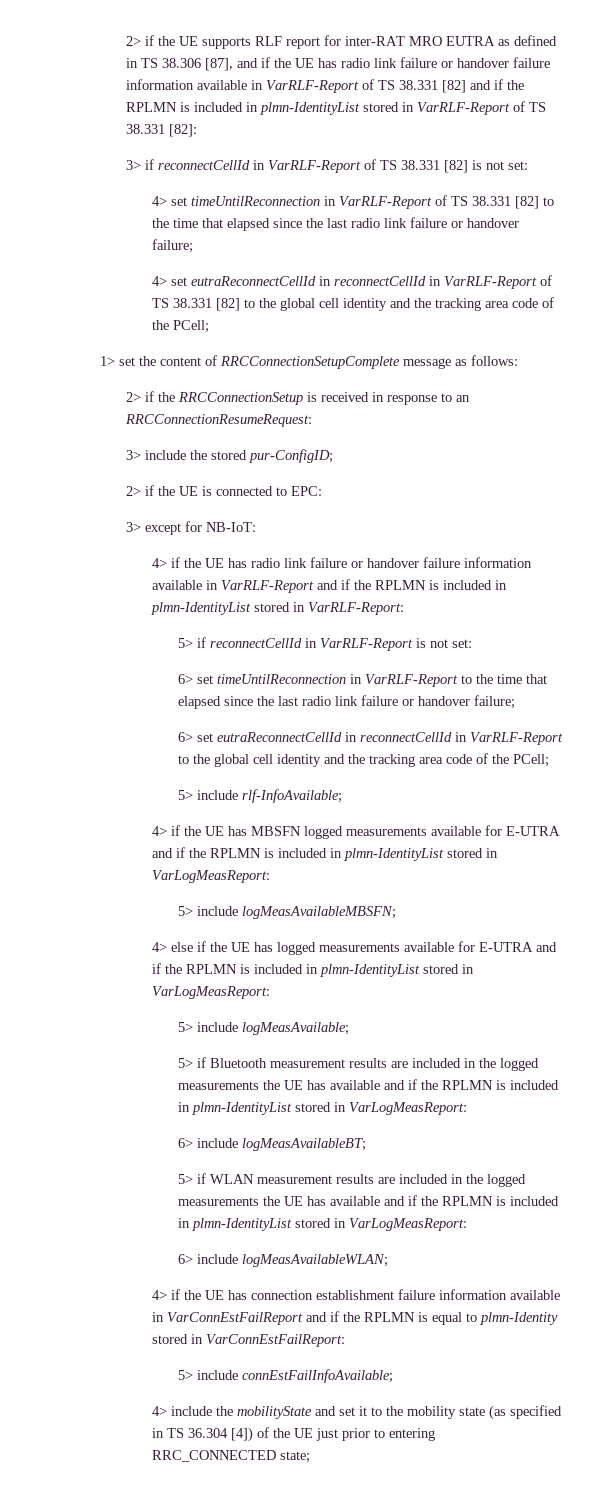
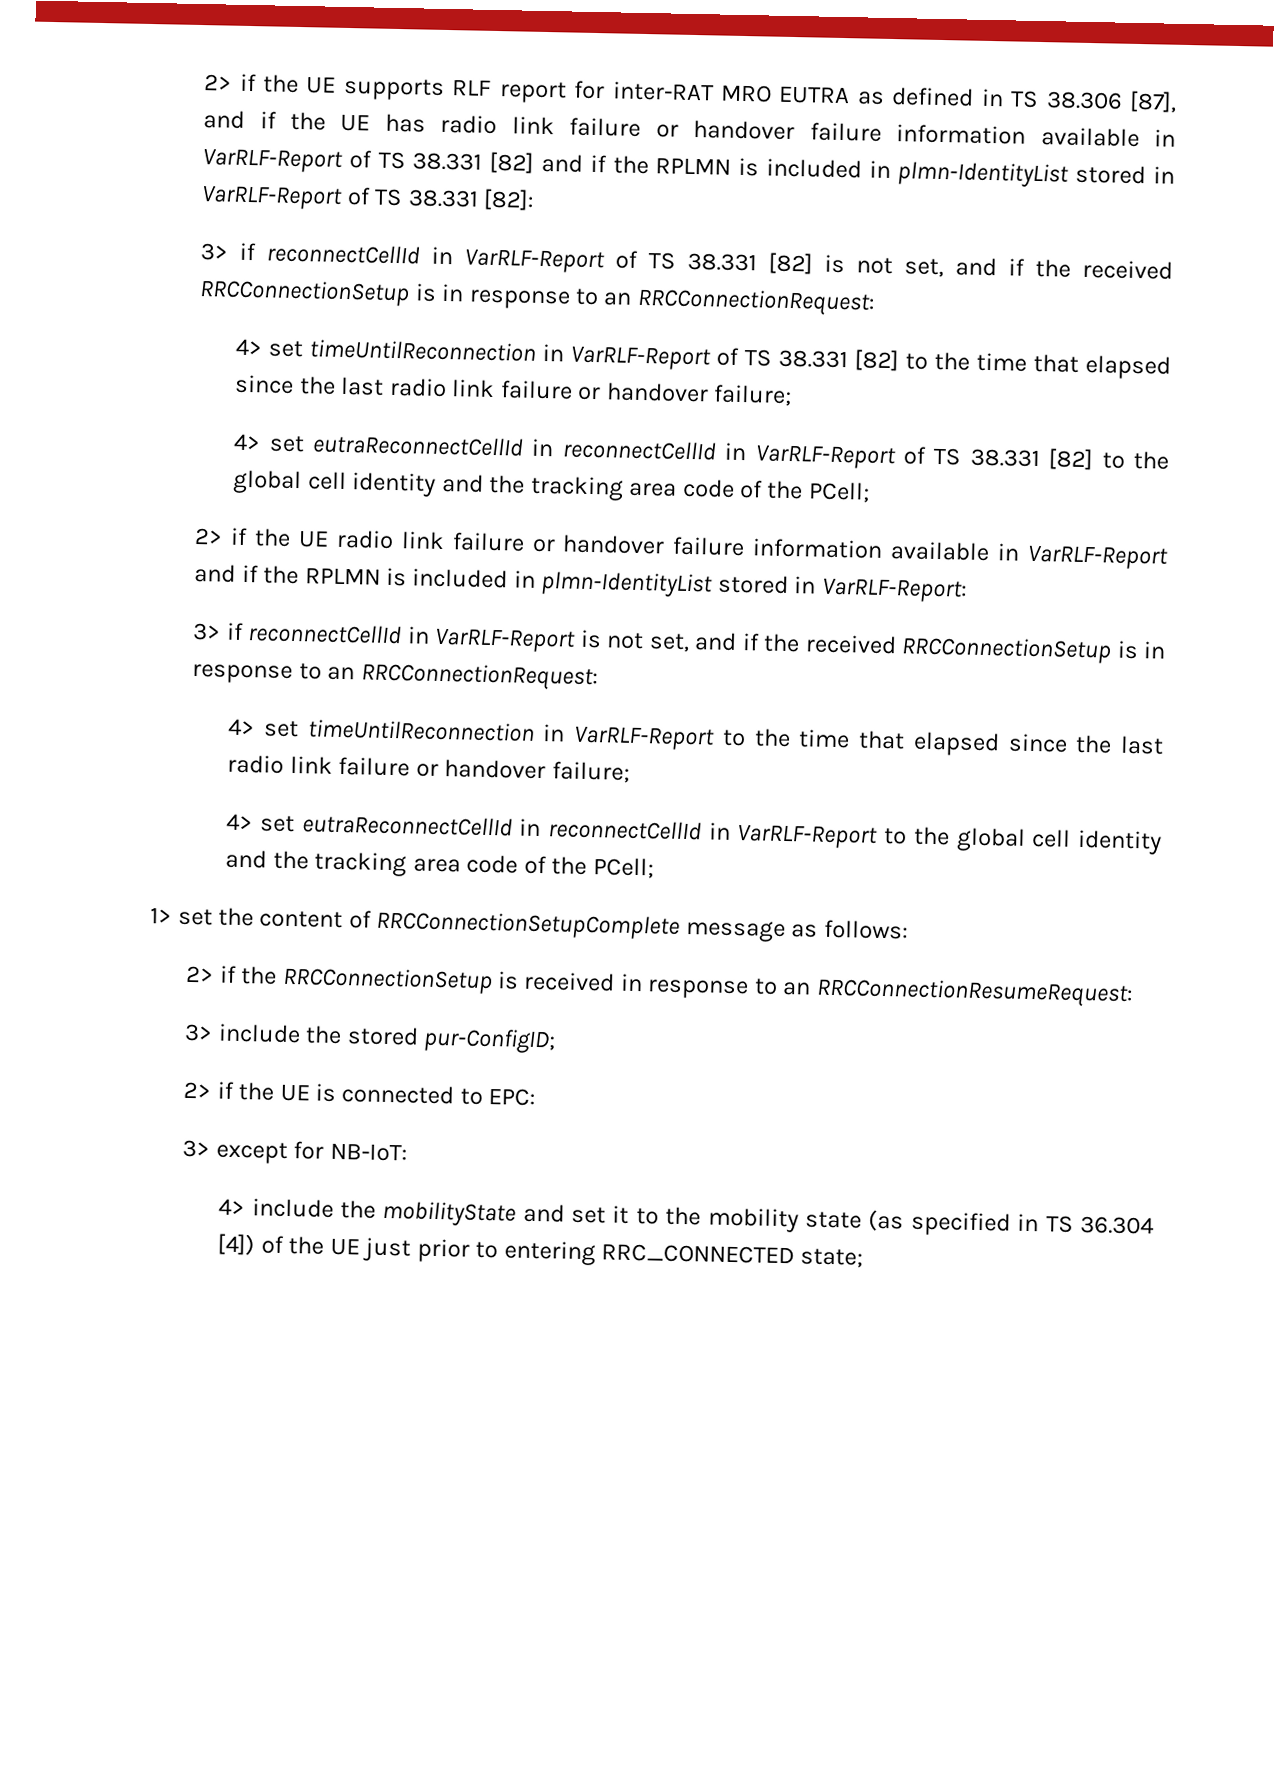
[507,161,528,170] set: -> [904,257,1173,280] [199,279,876,316] set, and if the received RRCConnectionSetup is in response to an RRCConnectionRequest:
(209, 326) none -> [194,527,1170,570] [194,563,968,603] [192,622,1166,664] [192,662,599,691] [228,718,1165,757] [227,754,630,783] [226,813,1162,855] [225,849,654,879] // 2> if the UE radio link failure or handover failure information available in VarRLF-Report and if the RPLMN is included in plmn-IdentityList stored in VarRLF-Report: // 3> if reconnectCellId in VarRLF-Report is not set, and if the received RRCConnectionSetup is in response to an RRCConnectionRequest: // 4> set timeUntilReconnection in VarRLF-Report to the time that elapsed since the last radio link failure or handover failure; // 4> set eutraReconnectCellId in reconnectCellId in VarRLF-Report to the global cell identity and the tracking area code of the PCell;
[151,557,532,568] [151,579,507,593] [150,602,404,615] [177,637,472,651] [177,674,547,687] [177,695,515,709] [177,732,563,745] [177,753,549,767] [177,789,342,803] [151,825,560,839] [151,847,498,861] [151,870,270,883] [177,906,396,919] [151,941,557,955] [151,963,474,977] [151,986,270,999] [177,1022,349,1035] [177,1057,539,1071] [177,1079,559,1090] [177,1102,467,1115] [177,1138,366,1151] [177,1173,526,1187] [177,1195,559,1206] [177,1218,467,1231] [177,1254,388,1267] [151,1289,560,1300] [151,1311,558,1325] [151,1334,345,1347] [177,1369,393,1383] // 4> if the UE has radio link failure or handover failure information available in VarRLF-Report and if the RPLMN is included in plmn-IdentityList stored in VarRLF-Report: // 5> if reconnectCellId in VarRLF-Report is not set: // 6> set timeUntilReconnection in VarRLF-Report to the time that elapsed since the last radio link failure or handover failure; // 6> set eutraReconnectCellId in reconnectCellId in VarRLF-Report to the global cell identity and the tracking area code of the PCell; // 5> include rlf-InfoAvailable; // 4> if the UE has MBSFN logged measurements available for E-UTRA and if the RPLMN is included in plmn-IdentityList stored in VarLogMeasReport: // 5> include logMeasAvailableMBSFN; // 4> else if the UE has logged measurements available for E-UTRA and if the RPLMN is included in plmn-IdentityList stored in VarLogMeasReport: // 5> include logMeasAvailable; // 5> if Bluetooth measurement results are included in the logged measurements the UE has available and if the RPLMN is included in plmn-IdentityList stored in VarLogMeasReport: // 6> include logMeasAvailableBT; // 5> if WLAN measurement results are included in the logged measurements the UE has available and if the RPLMN is included in plmn-IdentityList stored in VarLogMeasReport: // 6> include logMeasAvailableWLAN; // 4> if the UE has connection establishment failure information available in VarConnEstFailReport and if the RPLMN is equal to plmn-Identity stored in VarConnEstFailReport: // 5> include connEstFailInfoAvailable; -> (408, 1152) none

